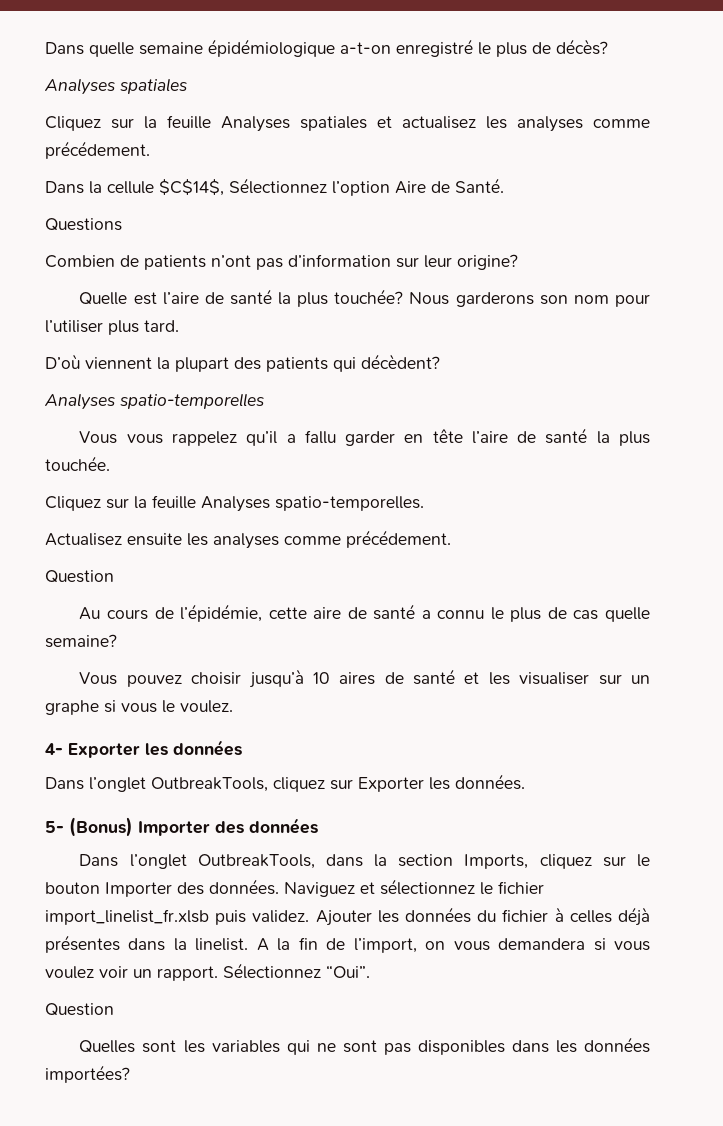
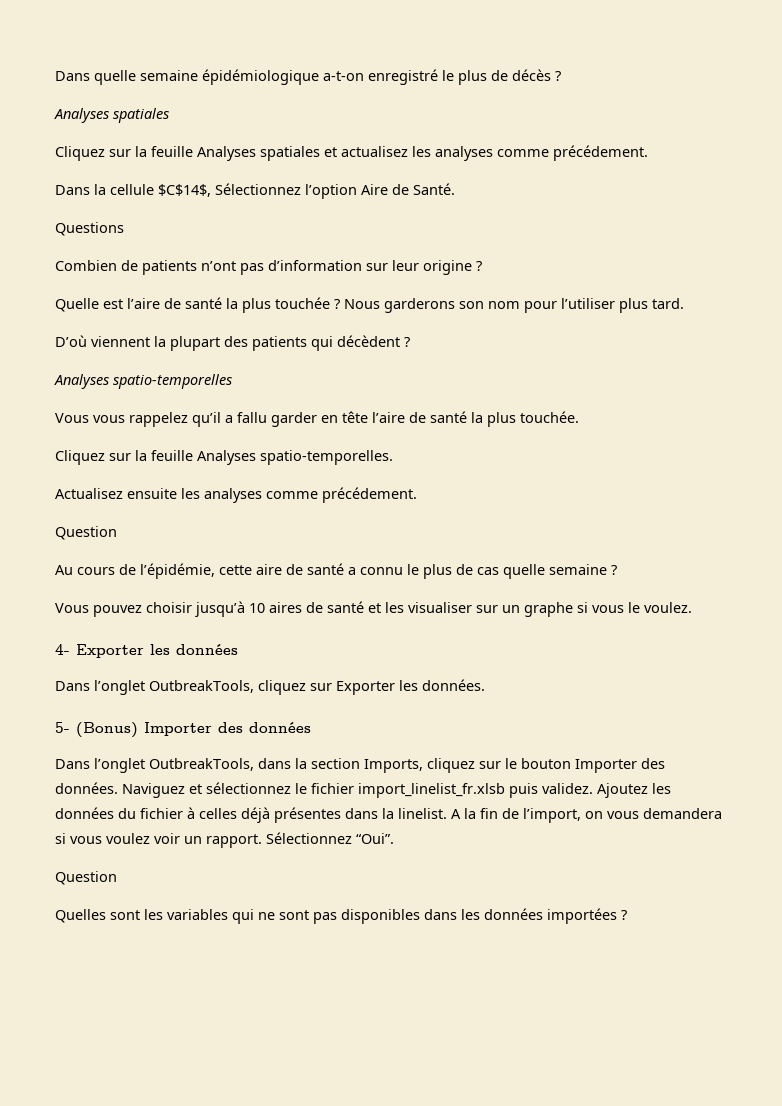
[556,39,608,55] décès? -> [512,69,561,81] décès ?
[457,254,518,270] origine? -> [423,260,482,275] origine ?
[334,289,404,304] touchée? -> [275,297,340,309] touchée ?
[361,354,440,369] décèdent? -> [337,335,410,347] décèdent ?
[45,634,117,648] semaine? -> [549,564,617,575] semaine ?
[315,910,372,926] Ajouter -> [597,783,648,798] Ajoutez
[45,1065,130,1083] importées? -> [547,908,627,924] importées ?

